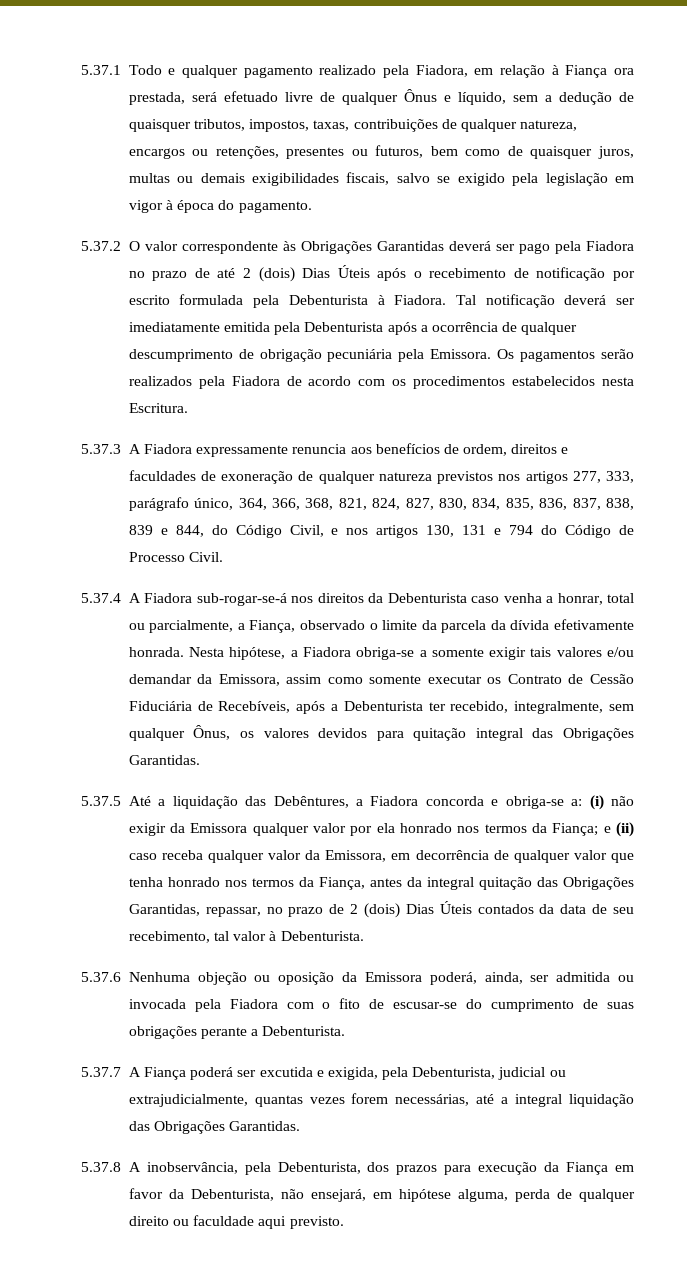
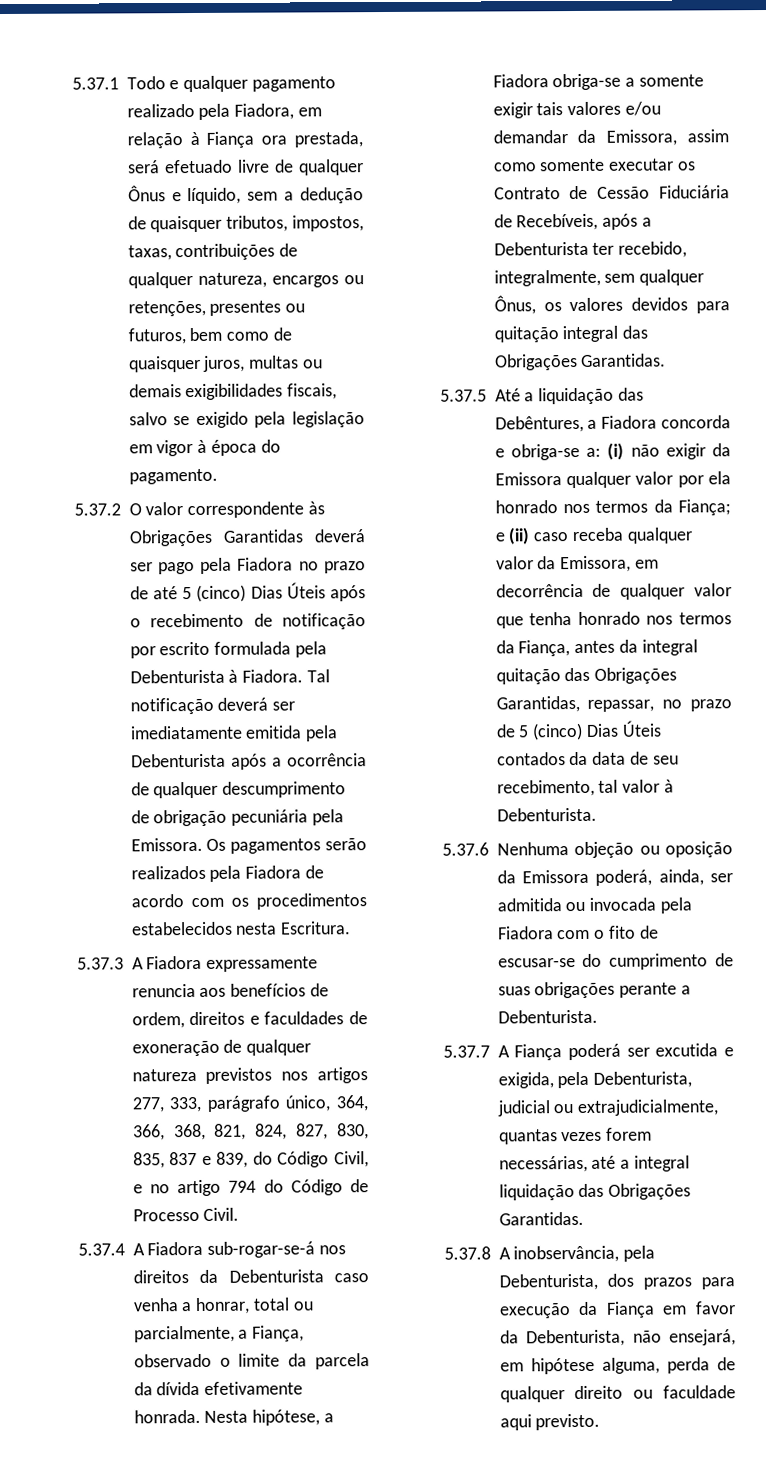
[242,267,295,282] 2 (dois) -> [182,584,247,602] 5 (cinco)
[472,498,635,510] [128,525,502,538] 834, 835, 836, 837, 838, 839 e 844, do Código Civil, e nos artigos 130, 131 e -> [132,1151,369,1169] [132,1179,222,1197] 835, 837 e 839, do Código Civil, e no artigo
[350,903,400,918] 2 (dois) -> [518,722,584,741] 5 (cinco)

